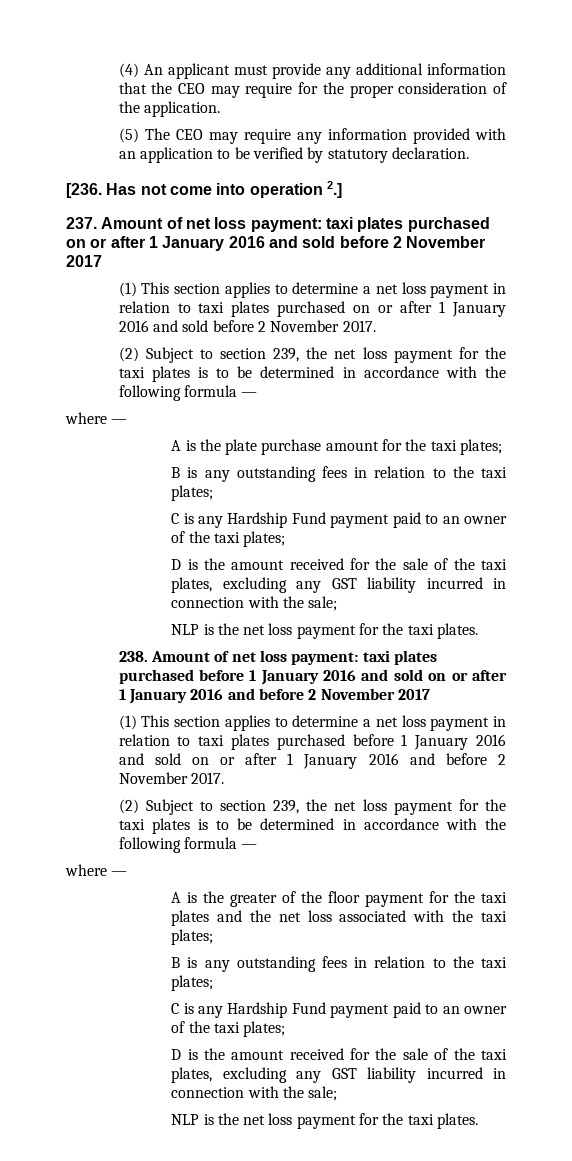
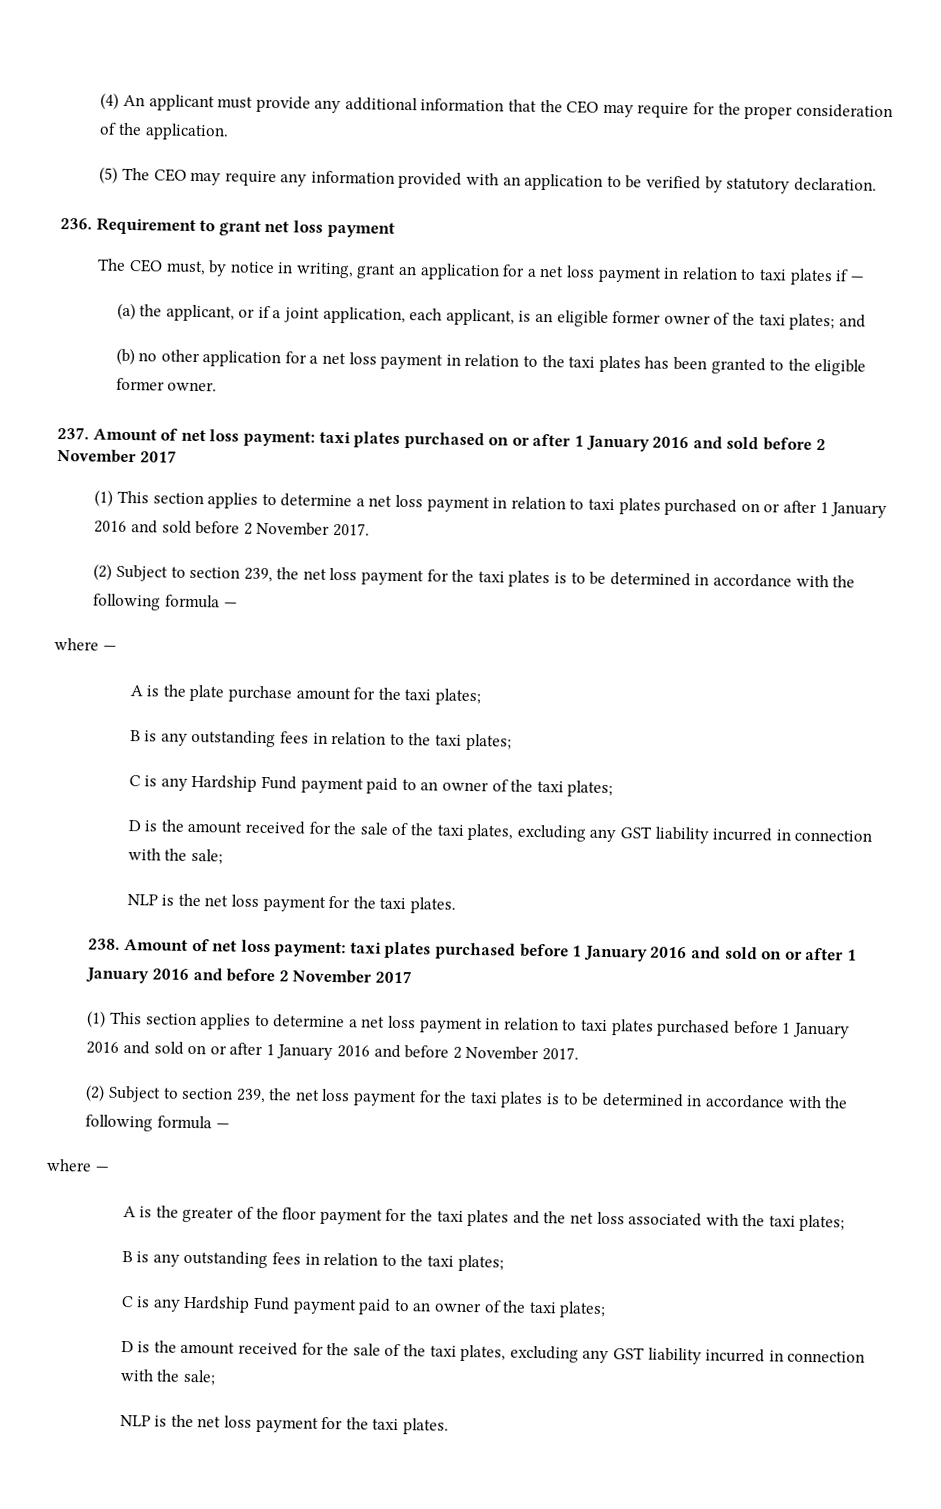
[66,181,342,198] [236. Has not come into operation 2.] -> [60,217,395,238] [97,258,864,286] [116,302,866,331] [115,347,867,376] [115,377,218,392] 236. Requirement to grant net loss payment // The CEO must, by notice in writing, grant an application for a net loss payment in relation to taxi plates if — // (a) the applicant, or if a joint application, each applicant, is an eligible former owner of the taxi plates; and // (b) no other application for a net loss payment in relation to the taxi plates has been granted to the eligible former owner.

